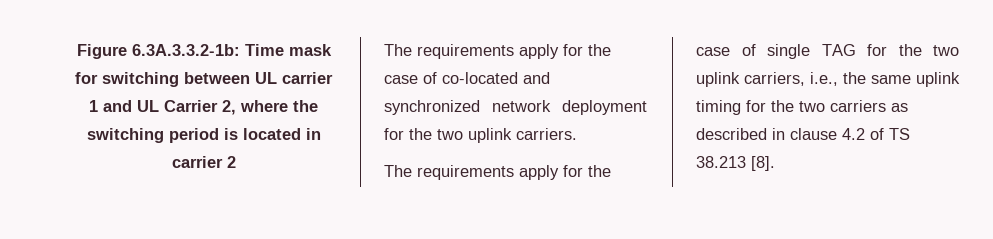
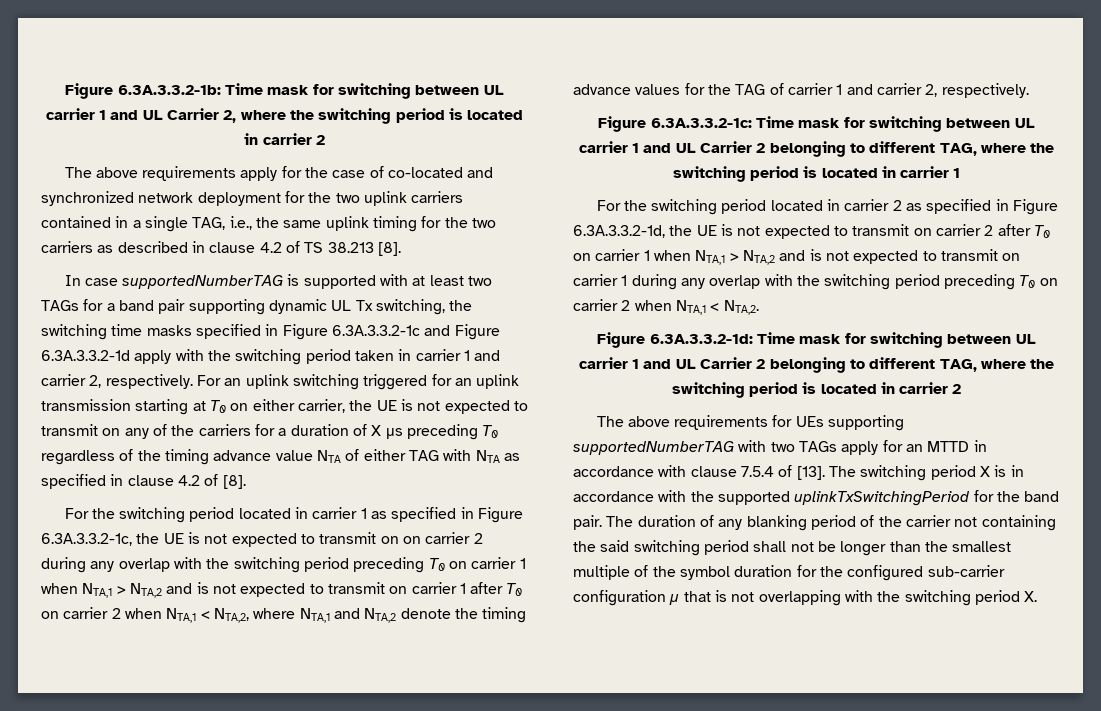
(412, 50) none -> [95,167,138,178] above
[516,128,577,140] [384,165,611,180] [696,44,959,59] [696,72,805,87] carriers. // The requirements apply for the case of single TAG for the two uplink carriers, -> [411,191,464,203] [41,216,226,232] carriers contained in a single TAG,
(775, 163) none -> [64,274,493,289] [41,299,473,315] [41,324,500,340] [41,349,501,365] [41,374,520,390] [41,399,528,415] [41,424,499,440] [41,449,520,465] [41,474,246,489] [64,507,524,523] [41,532,483,547] [41,557,526,573] [41,582,523,598] [41,607,527,623] [573,83,1029,98] [598,116,1035,132] [578,141,1055,157] [672,166,961,182] [596,199,1059,215] [573,224,1050,239] [573,249,1021,265] [573,274,1058,290] [573,299,759,315] [597,332,1036,348] [578,357,1055,373] [671,382,962,398] [596,415,905,431] [573,440,987,455] [573,465,1024,481] [573,490,1060,506] [573,515,1056,531] [573,540,1012,556] [573,565,1005,581] [573,590,1038,606] // In case supportedNumberTAG is supported with at least two TAGs for a band pair supporting dynamic UL Tx switching, the switching time masks specified in Figure 6.3A.3.3.2-1c and Figure 6.3A.3.3.2-1d apply with the switching period taken in carrier 1 and carrier 2, respectively. For an uplink switching triggered for an uplink transmission starting at T0 on either carrier, the UE is not expected to transmit on any of the carriers for a duration of X μs preceding T0 regardless of the timing advance value NTA of either TAG with NTA as specified in clause 4.2 of [8]. // For the switching period located in carrier 1 as specified in Figure 6.3A.3.3.2-1c, the UE is not expected to transmit on on carrier 2 during any overlap with the switching period preceding T0 on carrier 1 when NTA,1 > NTA,2 and is not expected to transmit on carrier 1 after T0 on carrier 2 when NTA,1 < NTA,2, where NTA,1 and NTA,2 denote the timing advance values for the TAG of carrier 1 and carrier 2, respectively. // Figure 6.3A.3.3.2-1c: Time mask for switching between UL carrier 1 and UL Carrier 2 belonging to different TAG, where the switching period is located in carrier 1 // For the switching period located in carrier 2 as specified in Figure 6.3A.3.3.2-1d, the UE is not expected to transmit on carrier 2 after T0 on carrier 1 when NTA,1 > NTA,2 and is not expected to transmit on carrier 1 during any overlap with the switching period preceding T0 on carrier 2 when NTA,1 < NTA,2. // Figure 6.3A.3.3.2-1d: Time mask for switching between UL carrier 1 and UL Carrier 2 belonging to different TAG, where the switching period is located in carrier 2 // The above requirements for UEs supporting supportedNumberTAG with two TAGs apply for an MTTD in accordance with clause 7.5.4 of [13]. The switching period X is in accordance with the supported uplinkTxSwitchingPeriod for the band pair. The duration of any blanking period of the carrier not containing the said switching period shall not be longer than the smallest multiple of the symbol duration for the configured sub-carrier configuration μ that is not overlapping with the switching period X.

